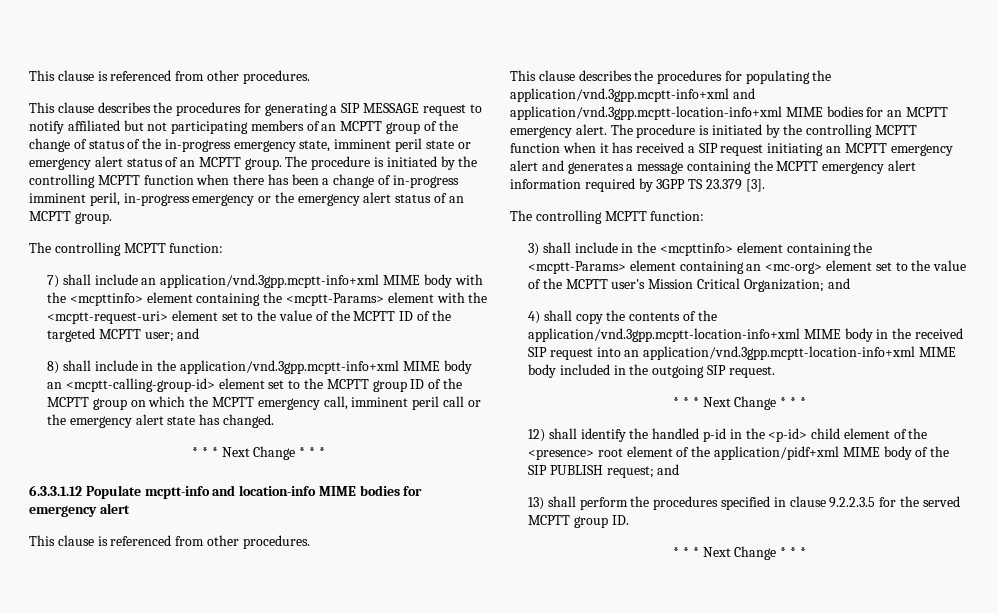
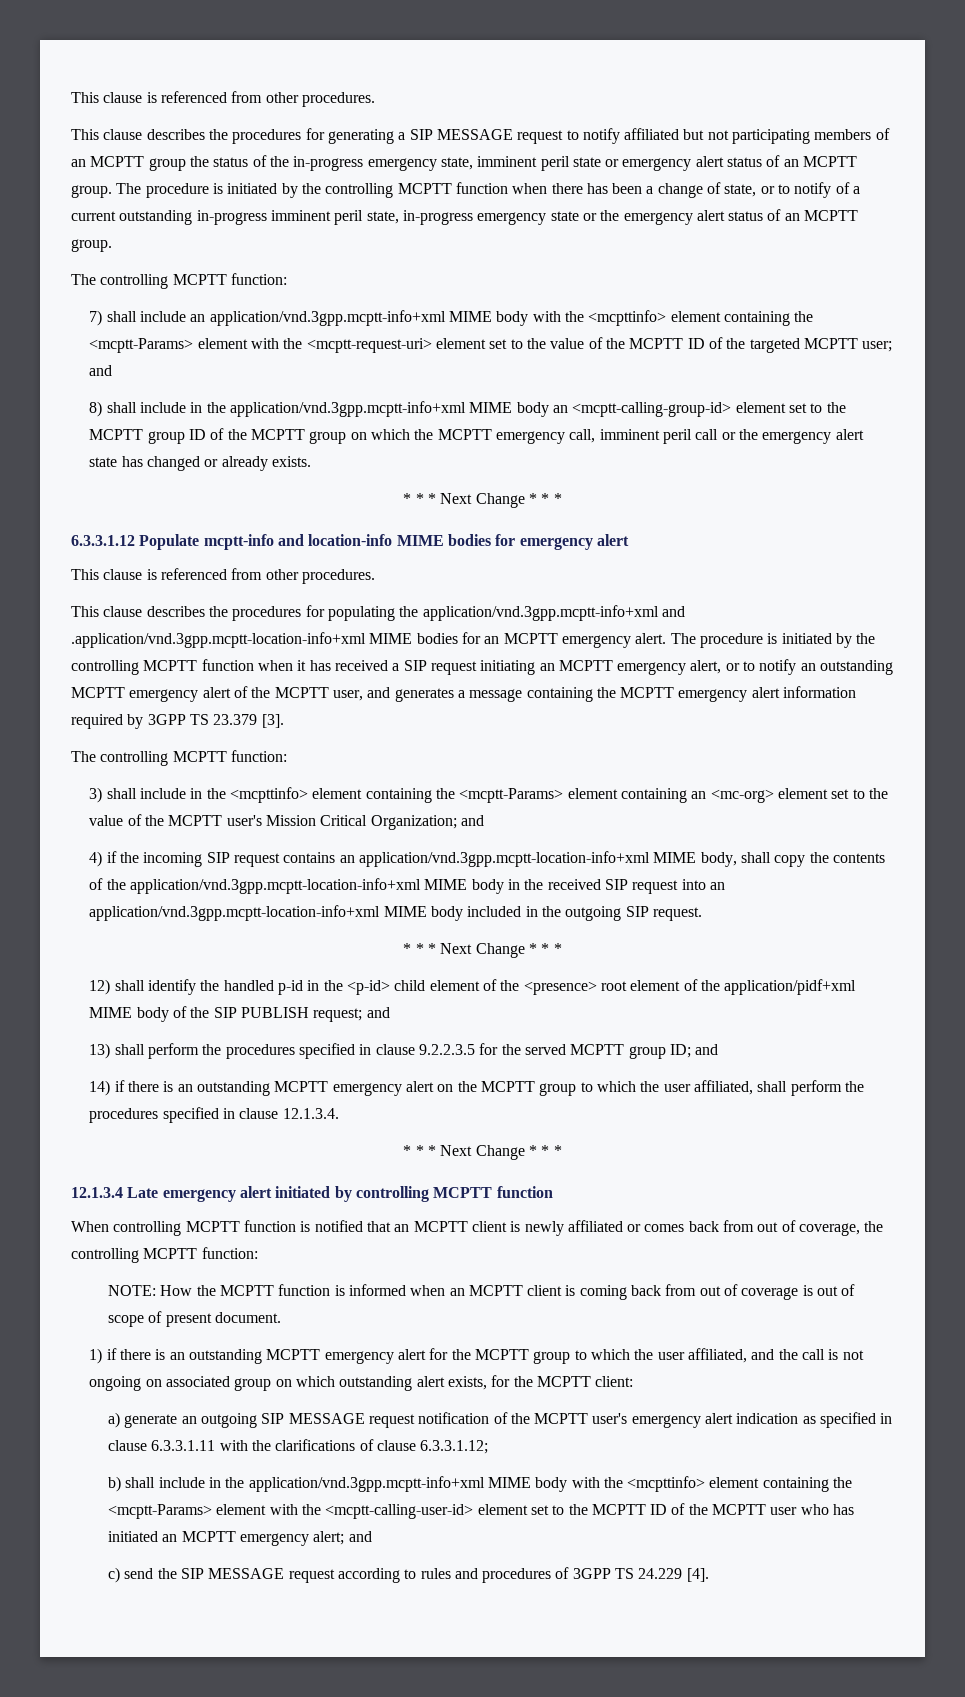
[423,120,458,131] [29,138,87,152] of the change of -> [189,156,209,167] the
[392,175,459,188] [29,192,255,206] in-progress imminent peril, in-progress emergency -> [724,182,861,198] [71,210,579,225] state, or to notify of a current outstanding in-progress imminent peril state, in-progress emergency state
[222,414,274,428] changed. -> [147,456,312,471] changed or already exists.
[510,106,782,120] application/vnd.3gpp.mcptt-location-info+xml -> [71,632,366,648] .application/vnd.3gpp.mcptt-location-info+xml
[510,160,538,171] alert -> [690,659,894,675] [71,686,363,702] alert, or to notify an outstanding MCPTT emergency alert of the MCPTT user,
(541, 317) none -> [106,851,737,867] if the incoming SIP request contains an application/vnd.3gpp.mcptt-location-info+xml MIME body,
[611,515,629,525] [673,546,806,560] ID. // * * * Next Change * * * -> [669,1044,719,1058] [89,1080,864,1096] [89,1107,339,1123] [403,1145,562,1160] [71,1186,553,1202] [71,1220,884,1236] [71,1247,258,1263] [107,1284,856,1300] [107,1311,281,1327] [89,1348,864,1364] [89,1375,634,1391] [107,1412,893,1428] [107,1439,489,1454] [107,1476,853,1492] [107,1503,855,1519] [107,1531,372,1546] [107,1567,709,1583] ID; and // 14) if there is an outstanding MCPTT emergency alert on the MCPTT group to which the user affiliated, shall perform the procedures specified in clause 12.1.3.4. // * * * Next Change * * * // 12.1.3.4 Late emergency alert initiated by controlling MCPTT function // When controlling MCPTT function is notified that an MCPTT client is newly affiliated or comes back from out of coverage, the controlling MCPTT function: // NOTE: How the MCPTT function is informed when an MCPTT client is coming back from out of coverage is out of scope of present document. // 1) if there is an outstanding MCPTT emergency alert for the MCPTT group to which the user affiliated, and the call is not ongoing on associated group on which outstanding alert exists, for the MCPTT client: // a) generate an outgoing SIP MESSAGE request notification of the MCPTT user's emergency alert indication as specified in clause 6.3.3.1.11 with the clarifications of clause 6.3.3.1.12; // b) shall include in the application/vnd.3gpp.mcptt-info+xml MIME body with the <mcpttinfo> element containing the <mcptt-Params> element with the <mcptt-calling-user-id> element set to the MCPTT ID of the MCPTT user who has initiated an MCPTT emergency alert; and // c) send the SIP MESSAGE request according to rules and procedures of 3GPP TS 24.229 [4].

